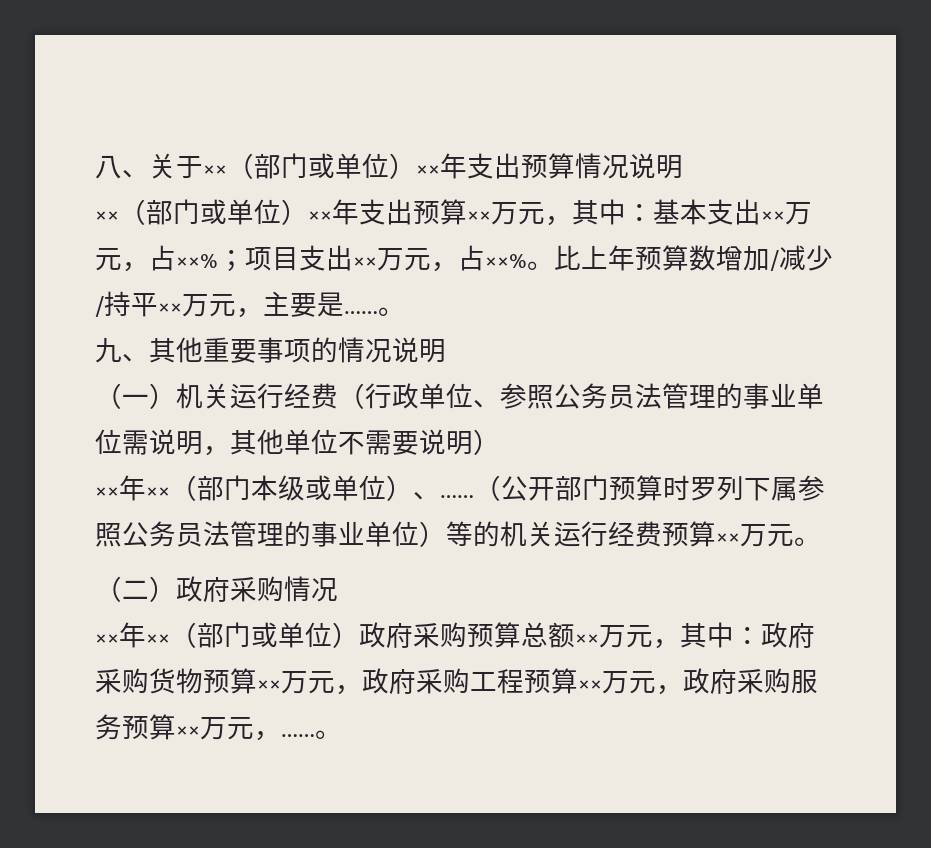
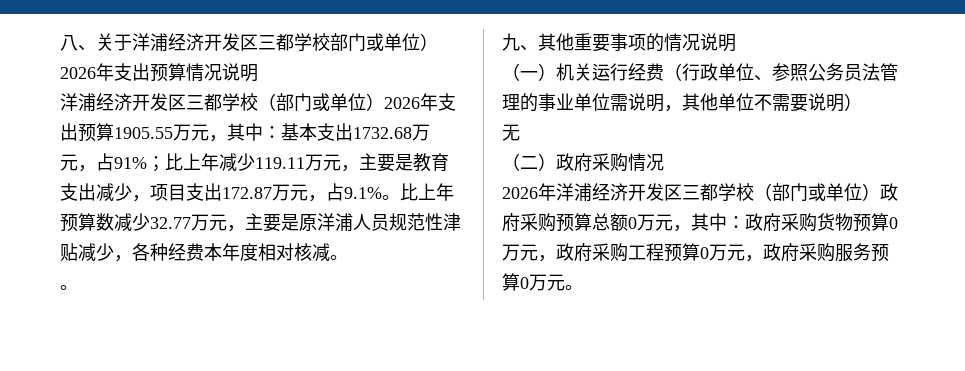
[203,153,440,179] ××（部门或单位）×× -> [132,33,438,52] [60,67,96,79] 洋浦经济开发区三都学校部门或单位）2026
[95,199,491,225] ××（部门或单位）××年支出预算×× -> [60,93,456,112] [60,123,173,142] 洋浦经济开发区三都学校（部门或单位）2026年支出预算1905.55
[761,202,812,225] [95,245,245,272] ××万元，占××%； -> [353,124,430,141] [60,153,449,172] [60,183,150,202] 1732.68万元，占91%；比上年减少119.11万元，主要是教育支出减少，
[353,245,527,272] ××万元，占××% -> [222,183,382,202] 172.87万元，占9.1%
[716,245,833,271] [95,291,378,318] 增加/减少/持平××万元，主要是…… -> [114,213,461,232] [60,243,348,262] 减少32.77万元，主要是原洋浦人员规范性津贴减少，各种经费本年度相对核减。 //
[95,475,825,501] [95,521,821,547] ××年××（部门本级或单位）、……（公开部门预算时罗列下属参照公务员法管理的事业单位）等的机关运行经费预算××万元。 -> [502,124,520,141] 无
[95,622,170,648] ××年×× -> [502,183,754,202] 2026年洋浦经济开发区三都学校
[575,634,599,645] ×× -> [628,217,637,229] 0
[257,680,281,691] ×× -> [889,217,898,229] 0
[578,680,602,691] ×× -> [700,247,709,259] 0
[176,717,315,741] ××万元，…… -> [520,274,565,291] 0万元

